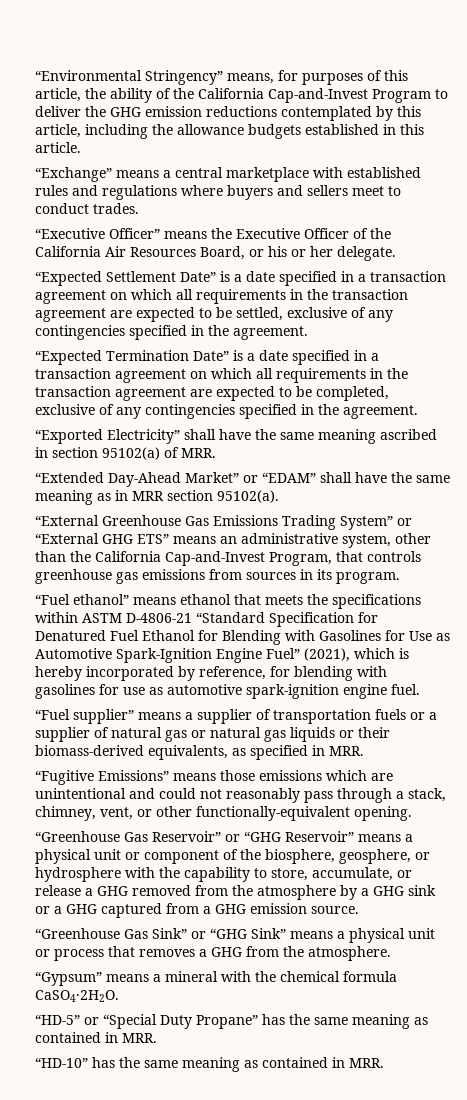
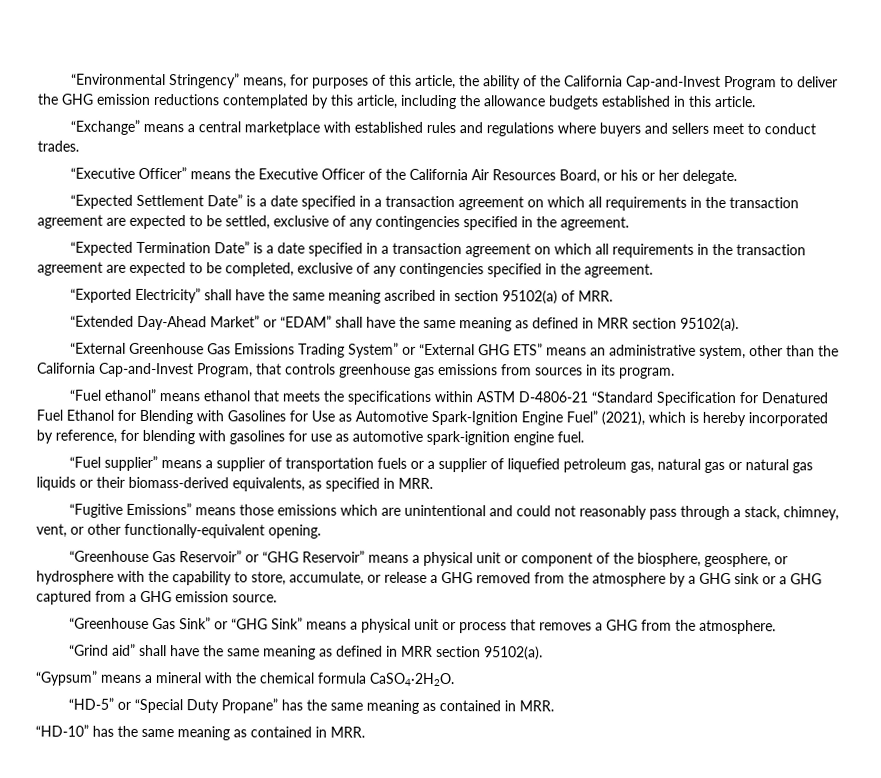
(111, 497) none -> [531,317,579,329] defined
(109, 732) none -> [506,458,654,473] liquefied petroleum gas,
(391, 953) none -> [68,643,543,661] // “Grind aid” shall have the same meaning as defined in MRR section 95102(a).

